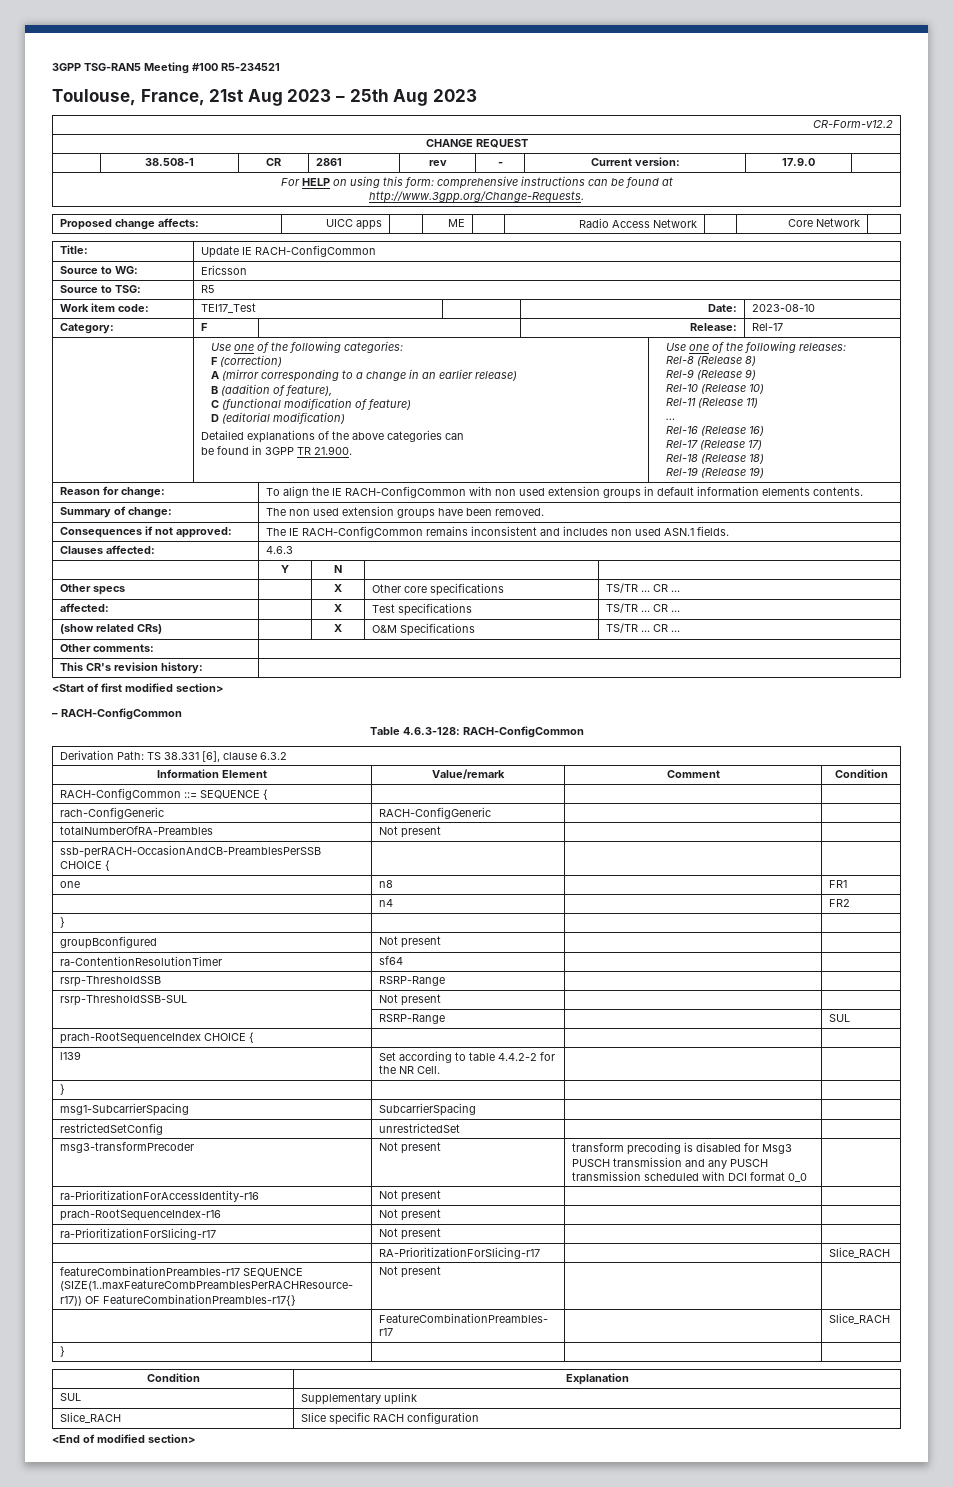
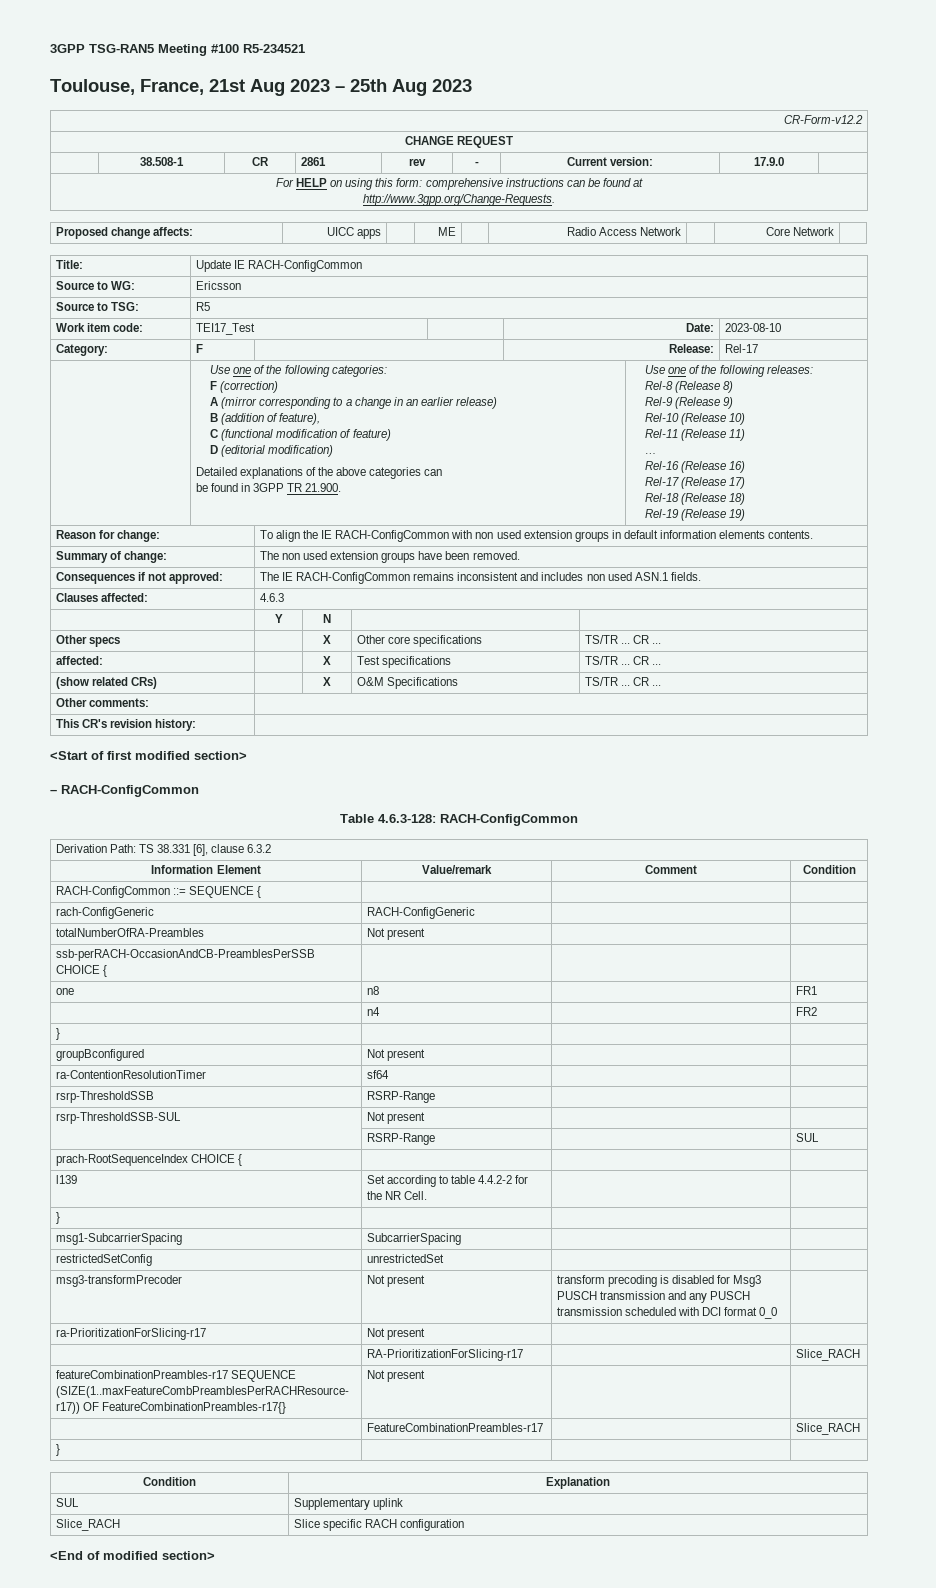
[60,1190,260,1202] [379,1190,442,1202] [60,1209,222,1221] [379,1209,442,1221] // ra-PrioritizationForAccessIdentity-r16 | Not present | | // prach-RootSequenceIndex-r16 | Not present | | -> (778, 1313) none

